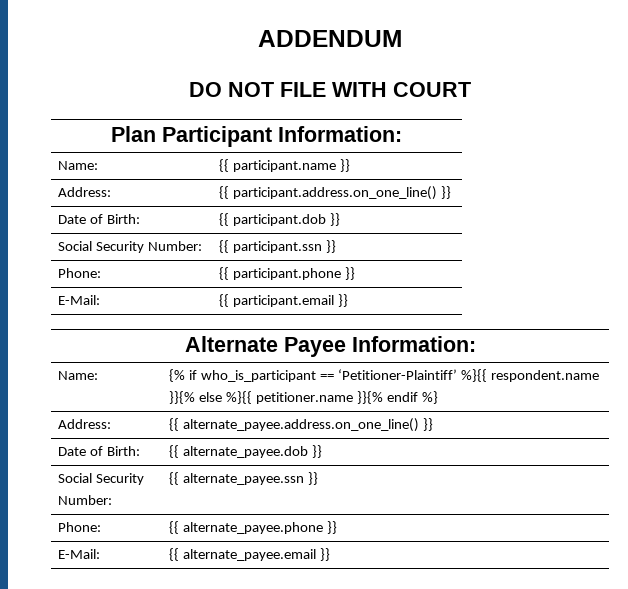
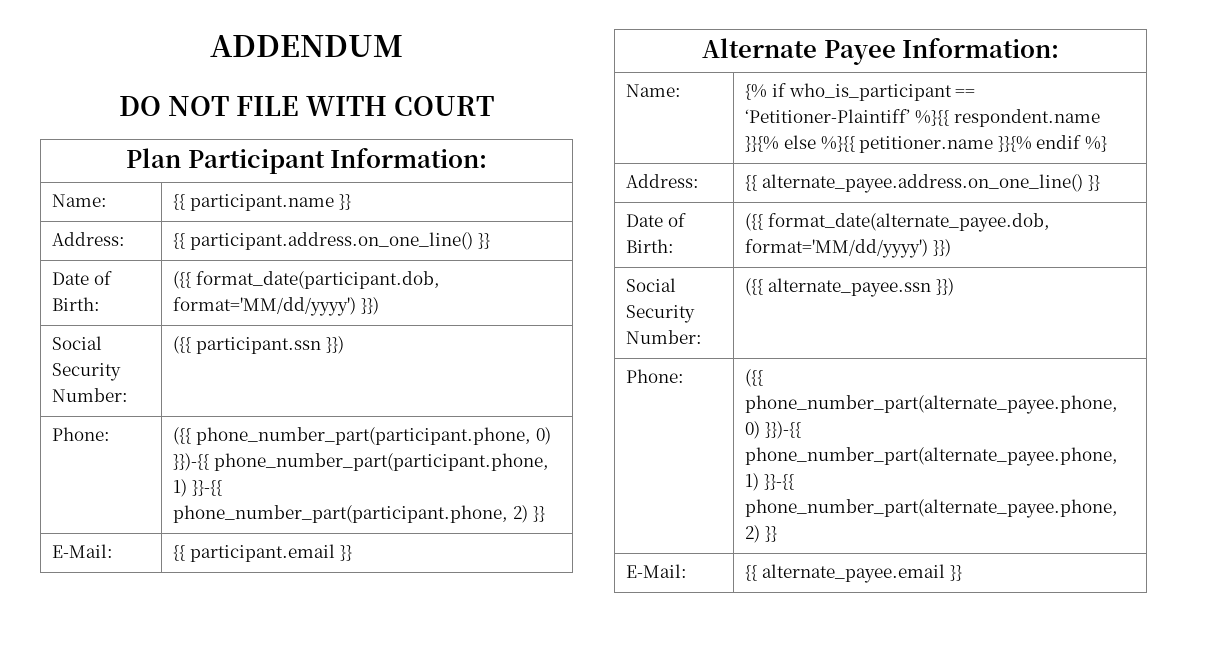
[219,213,340,226] [58,241,202,253] [219,240,336,253] [58,268,102,278] [219,267,342,280] {{ participant.dob }} // Social Security Number: | {{ participant.ssn }} // Phone: | {{ participant.phone -> [173,271,441,289] [173,297,380,316] [52,336,103,350] [52,363,122,381] [52,388,129,402] [173,336,344,354] [52,427,111,441] [173,427,551,445] [173,453,550,471] [173,479,223,497] [173,505,529,523] ({{ format_date(participant.dob, format='MM/dd/yyyy') }}) // Social Security Number: | ({{ participant.ssn }}) // Phone: | ({{ phone_number_part(participant.phone, 0) }})-{{ phone_number_part(participant.phone, 1) }}-{{ phone_number_part(participant.phone, 2)
[169,445,322,458] [58,473,145,485] [58,495,113,505] [169,472,318,485] [58,522,102,532] [169,521,324,534] {{ alternate_payee.dob }} // Social Security Number: | {{ alternate_payee.ssn }} // Phone: | {{ alternate_payee.phone -> [745,213,1051,232] [745,239,952,258] [626,278,677,292] [626,305,696,323] [626,330,703,344] [745,278,954,297] [626,369,685,383] [745,369,764,387] [745,395,1119,414] [745,421,802,439] [745,447,1119,466] [745,473,795,491] [745,499,1119,518] [745,525,761,543] ({{ format_date(alternate_payee.dob, format='MM/dd/yyyy') }}) // Social Security Number: | ({{ alternate_payee.ssn }}) // Phone: | ({{ phone_number_part(alternate_payee.phone, 0) }})-{{ phone_number_part(alternate_payee.phone, 1) }}-{{ phone_number_part(alternate_payee.phone, 2)

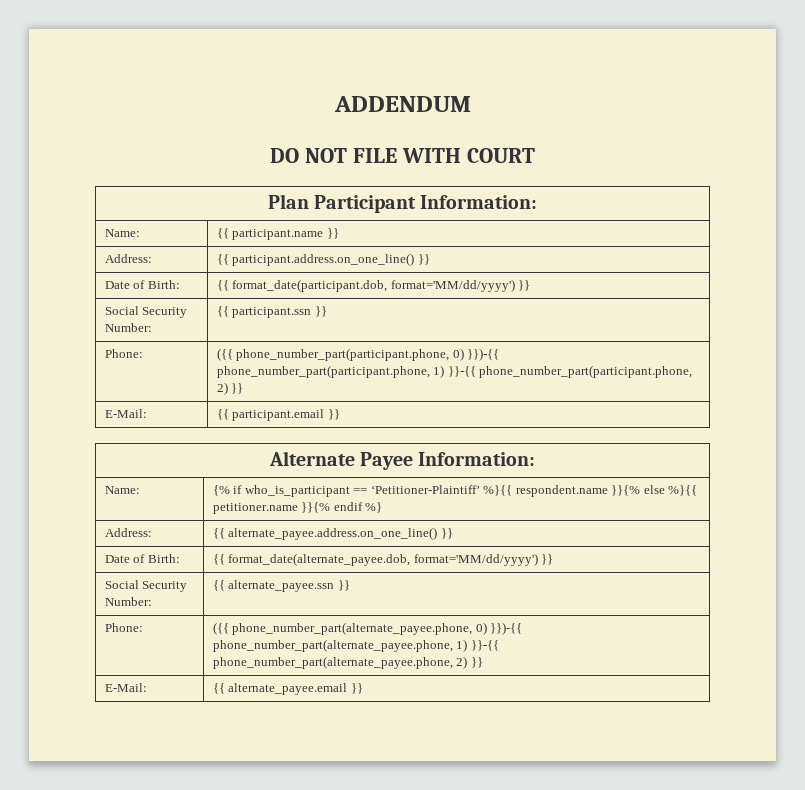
[173,271,192,289] ({{ -> [216,280,229,291] {{
[361,297,380,315] [52,336,103,350] [52,363,122,381] [52,388,129,402] [173,336,344,354] }}) // Social Security Number: | ({{ participant.ssn }}) -> [518,280,531,291] [104,306,188,318] [104,323,152,332] [216,306,327,318] }} // Social Security Number: | {{ participant.ssn }}
[745,213,764,231] ({{ -> [212,554,225,565] {{
[933,239,952,257] [626,278,677,292] [626,305,696,323] [626,330,703,344] [745,278,954,297] }}) // Social Security Number: | ({{ alternate_payee.ssn }}) -> [541,554,554,565] [104,580,188,592] [104,597,152,606] [212,580,350,592] }} // Social Security Number: | {{ alternate_payee.ssn }}

